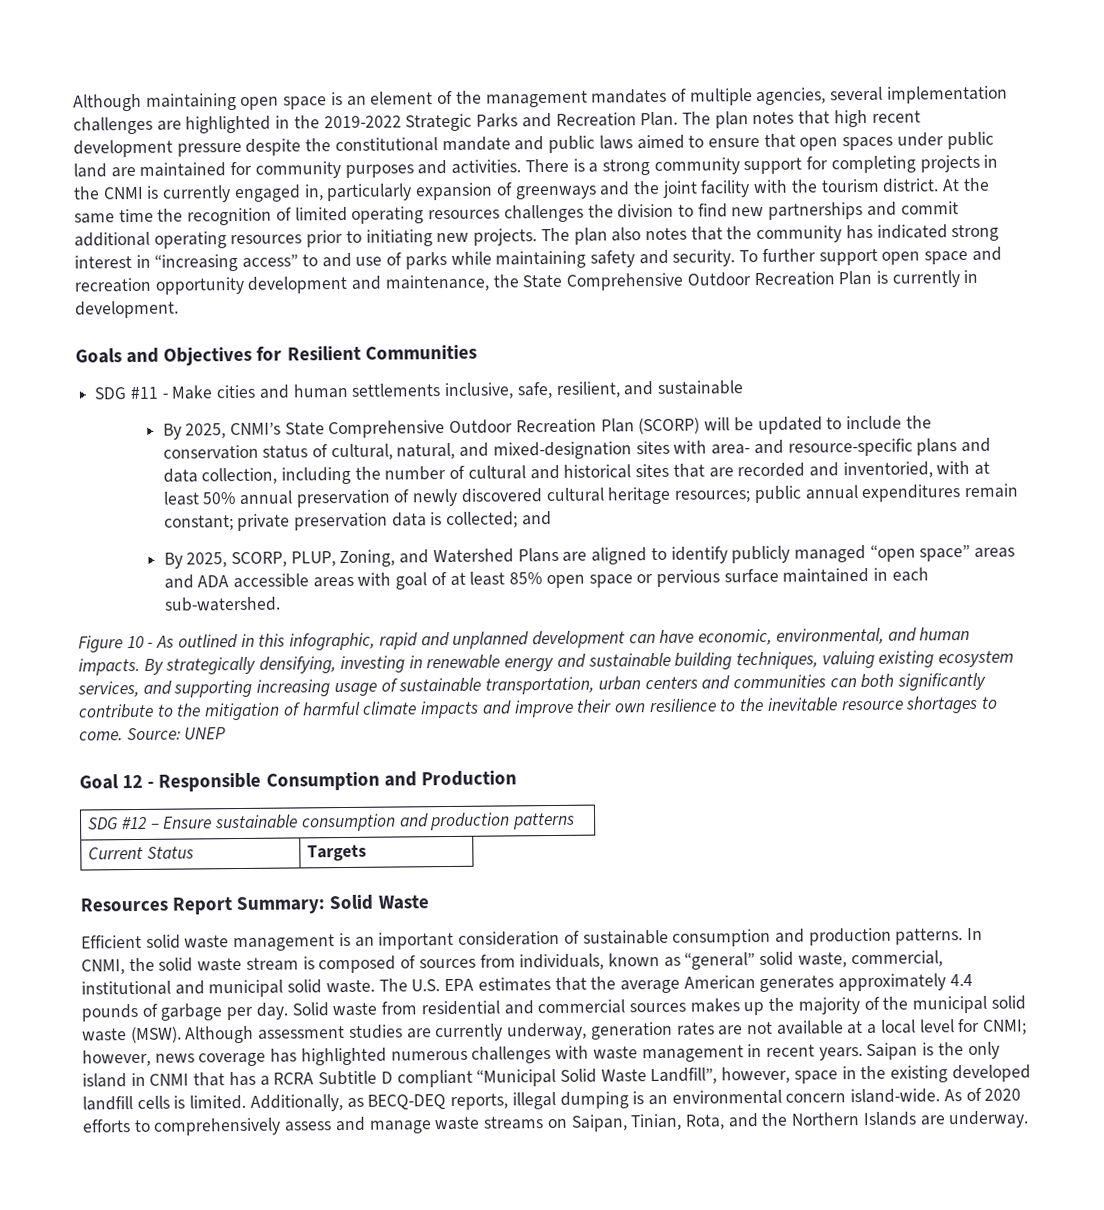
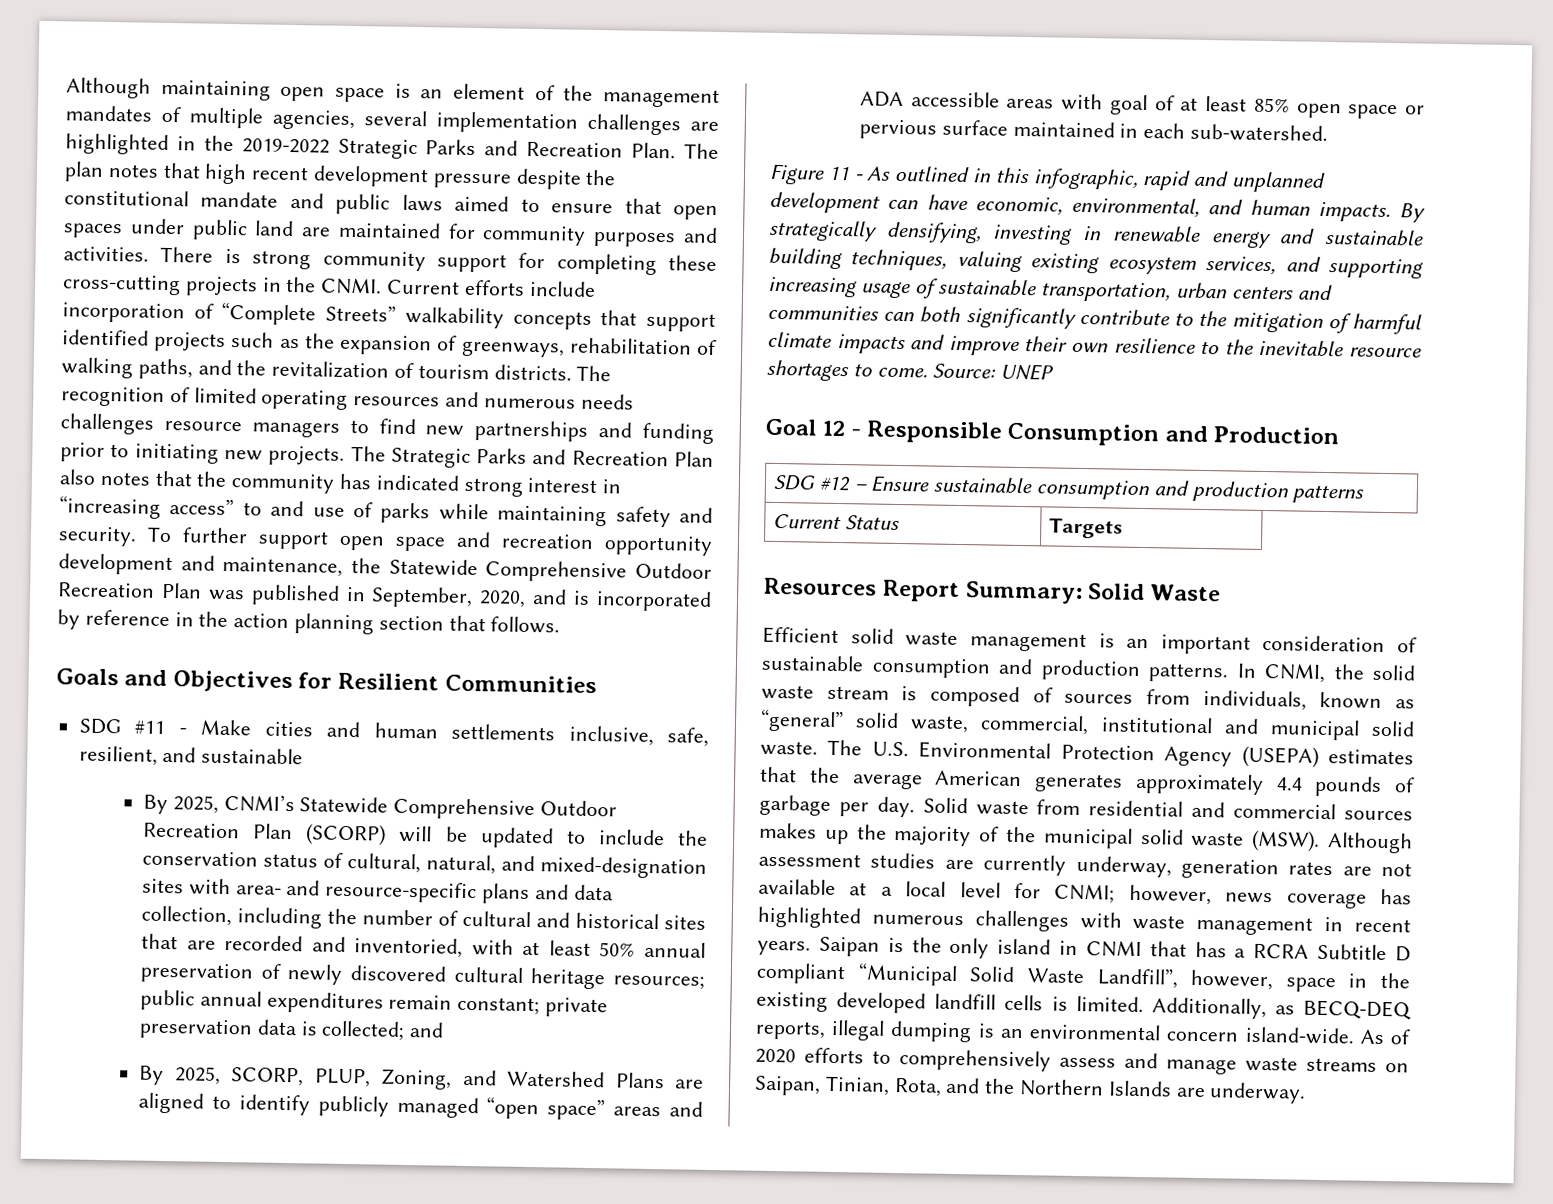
[588,162,599,173] a -> (241, 256) none
(916, 164) none -> [668,255,717,271] [62,274,181,296] these cross-cutting
[102,177,990,203] [74,208,184,224] CNMI is currently engaged in, particularly expansion of greenways and the joint facility with the tourism district. At the same time the -> [320,277,596,297] [62,301,716,332] [62,329,717,358] [61,357,612,382] CNMI. Current efforts include incorporation of “Complete Streets” walkability concepts that support identified projects such as the expansion of greenways, rehabilitation of walking paths, and the revitalization of tourism districts. The
[503,203,675,223] challenges the division -> [445,391,634,410] [60,413,340,438] and numerous needs challenges resource managers
[900,201,959,215] [74,231,303,249] commit additional operating resources -> [642,422,714,444] funding
[573,227,608,245] plan -> [390,447,714,468] Strategic Parks and Recreation Plan
[522,269,979,291] [75,300,179,319] State Comprehensive Outdoor Recreation Plan is currently in development. -> [388,558,712,583] [57,582,713,612] [57,609,561,635] Statewide Comprehensive Outdoor Recreation Plan was published in September, 2020, and is incorporated by reference in the action planning section that follows.
[284,422,325,436] State -> [299,796,389,814] Statewide
[126,635,145,649] 10 -> [827,165,850,181] 11
[444,978,475,992] EPA -> [918,741,1319,768] Environmental Protection Agency (USEPA)

